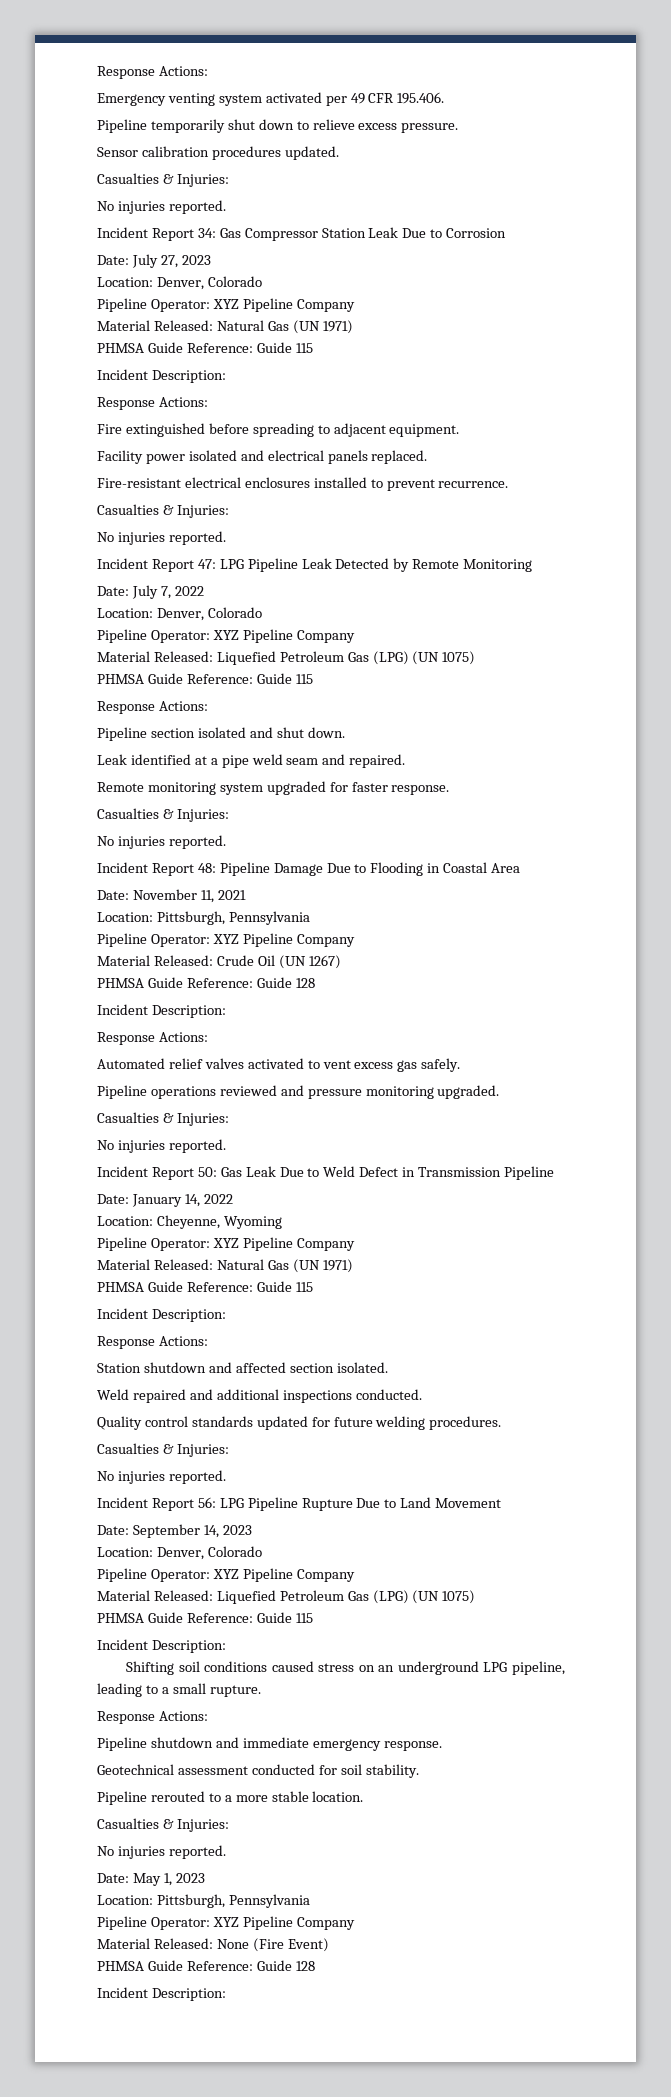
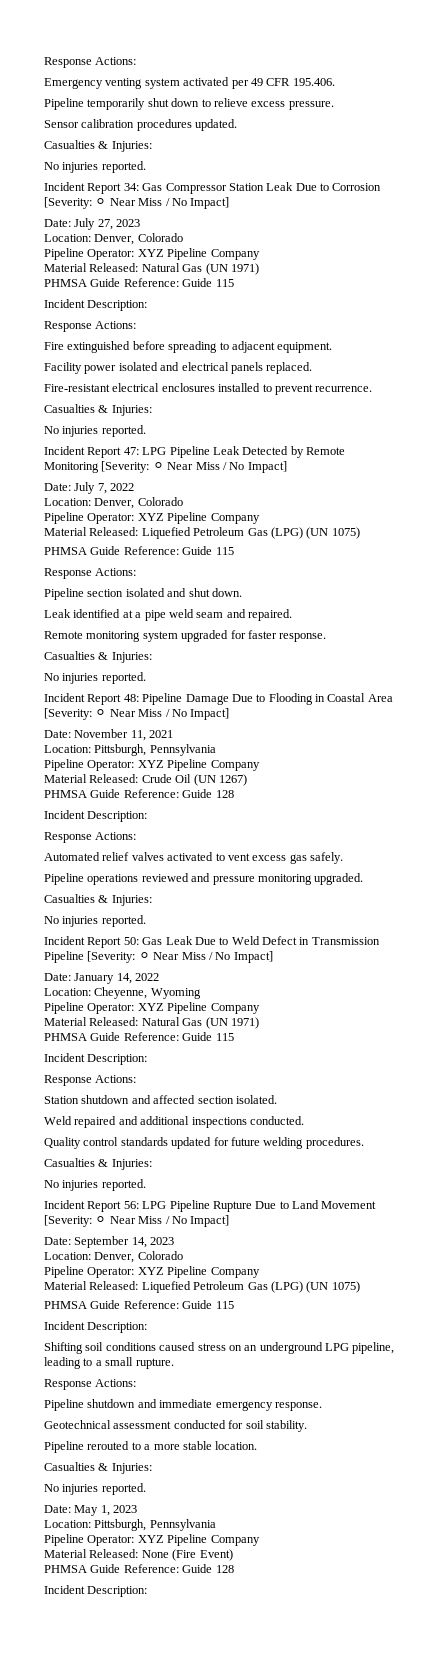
(507, 233) none -> [44,197,230,209] [Severity: ⚪ Near Miss / No Impact]
(533, 565) none -> [101,461,287,473] [Severity: ⚪ Near Miss / No Impact]
(521, 868) none -> [44,708,230,720] [Severity: ⚪ Near Miss / No Impact]
(555, 1173) none -> [87,951,273,963] [Severity: ⚪ Near Miss / No Impact]
(502, 1503) none -> [44,1215,230,1227] [Severity: ⚪ Near Miss / No Impact]

